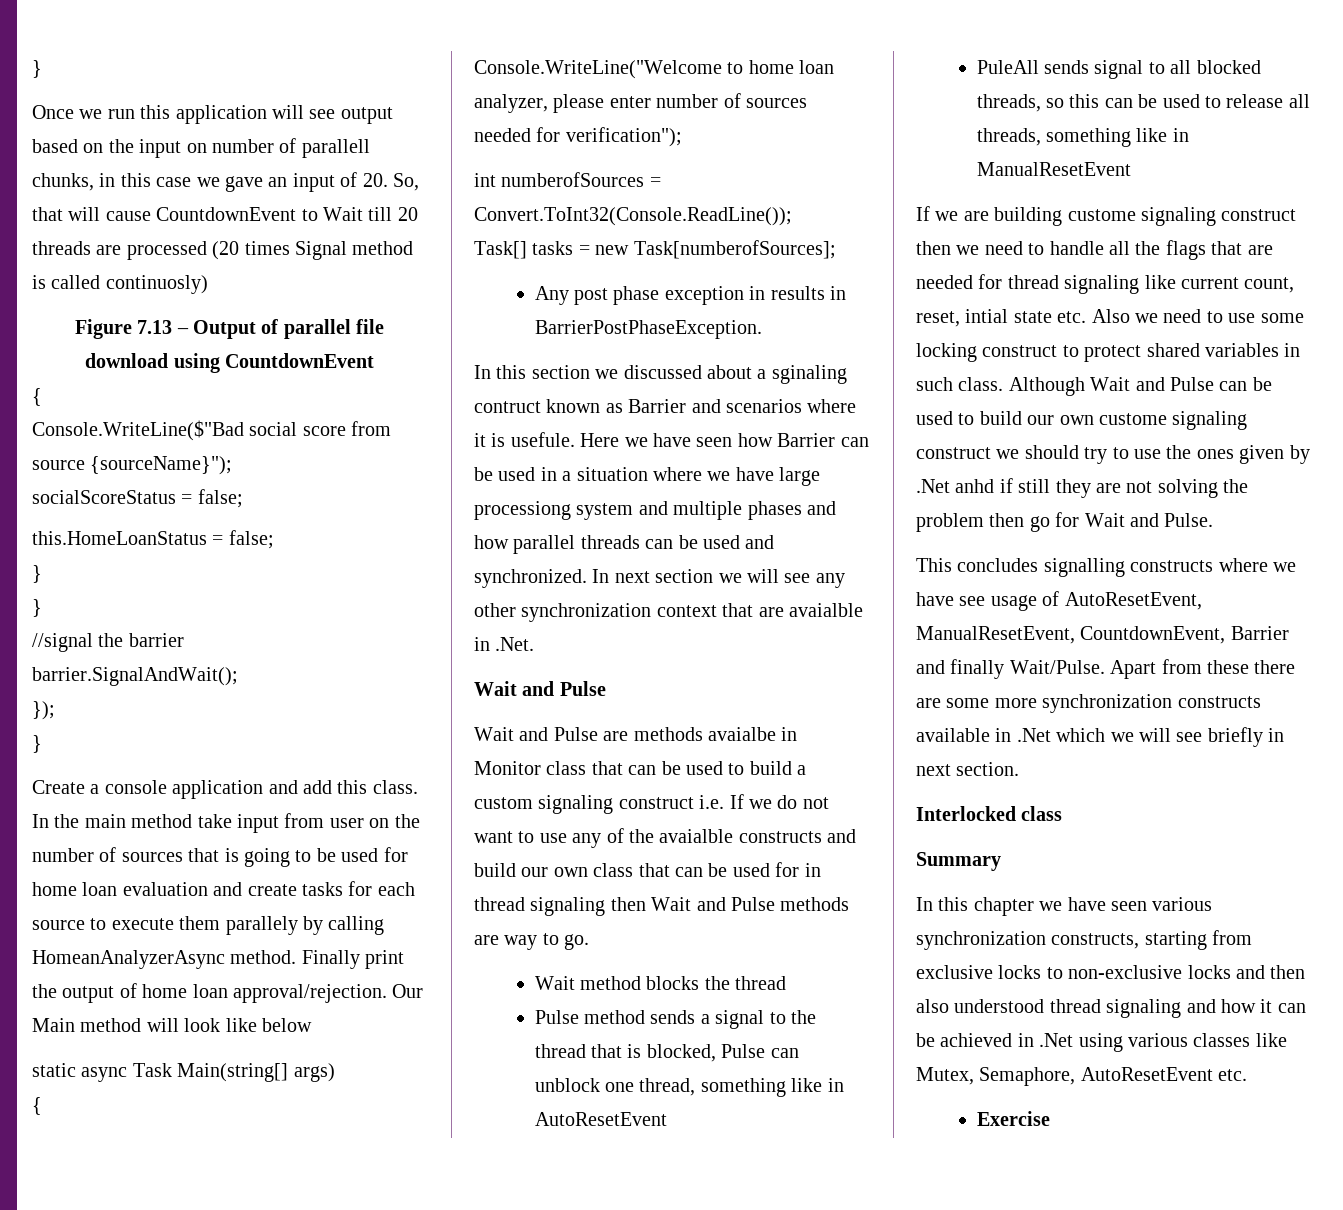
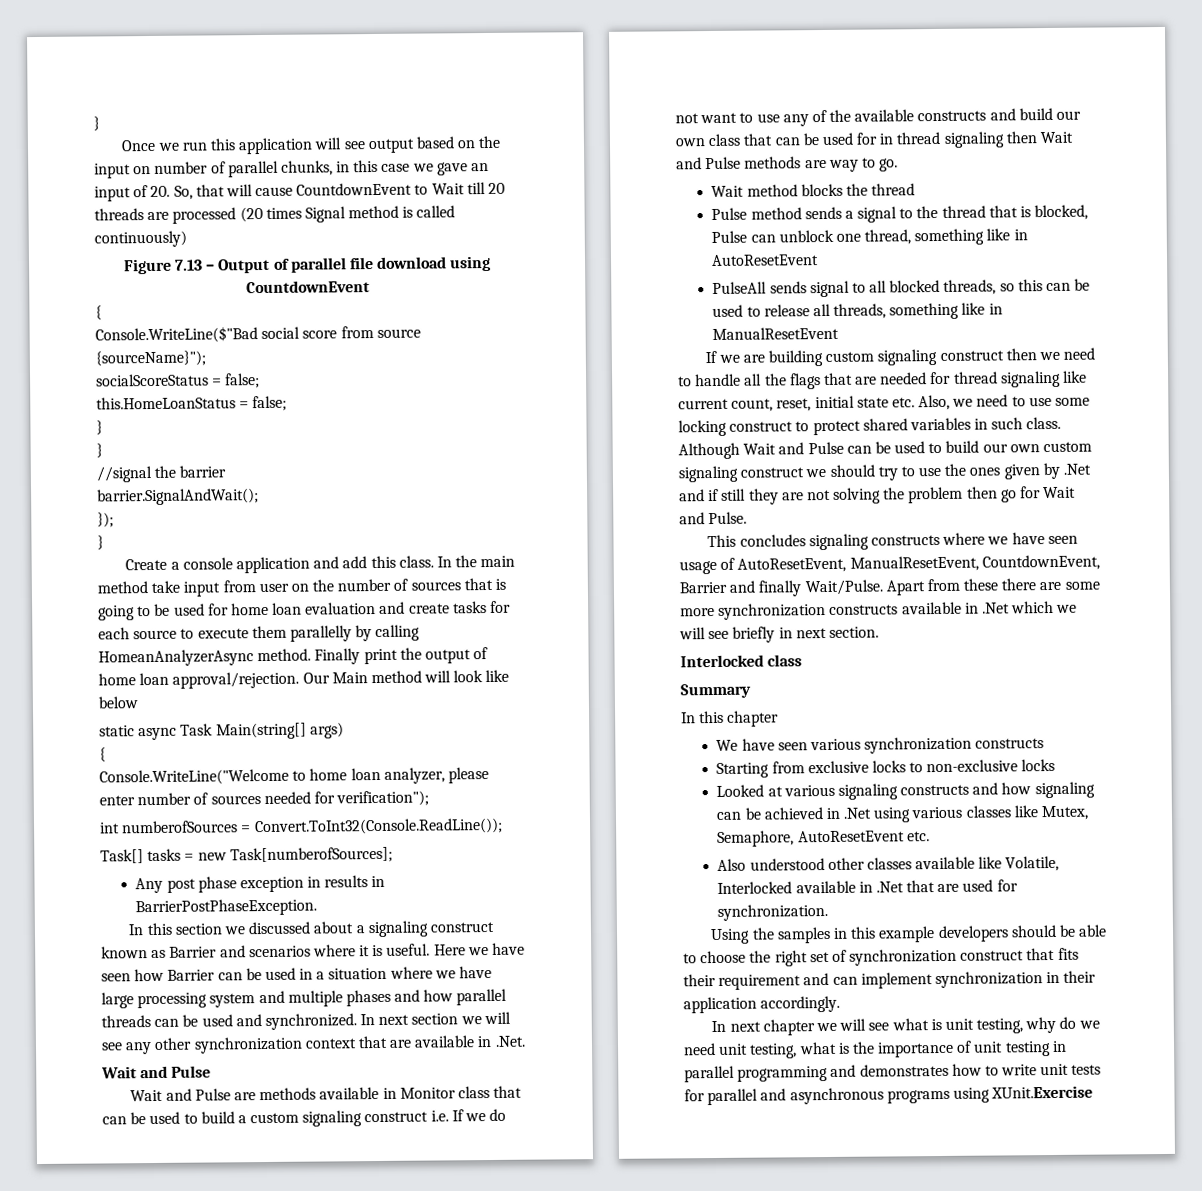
[301,139,370,158] parallell -> [227,160,279,178] parallel
[105,275,208,294] continuosly) -> [94,230,187,248] continuously)
[225,916,298,935] parallely -> [289,625,352,642] parallelly
[771,365,847,384] [474,401,541,413] sginaling contruct -> [367,920,494,938] signaling construct
[510,432,575,447] usefule. -> [386,943,431,956] useful.
[474,501,571,520] processiong -> [137,992,208,1009] processing
[789,603,863,617] avaialble -> [414,1035,476,1048] available
[708,727,776,741] avaialbe -> [319,1086,380,1100] available
[659,829,734,843] avaialble -> [854,109,915,122] available
[976,60,1039,74] PuleAll -> [712,281,768,294] PulseAll
[1067,209,1136,221] custome -> [825,351,875,362] custom
[965,309,1009,323] intial -> [814,395,855,409] initial
[1091,309,1130,323] Also -> [918,394,951,411] Also,
[1099,413,1167,425] custome -> [1043,441,1093,453] custom
[955,479,995,493] anhd -> [679,489,705,502] and
[1043,558,1125,577] signalling -> [808,533,869,551] signaling
[959,596,986,606] see -> [1047,535,1078,545] seen
[1039,901,1063,911] we -> [716,739,739,751] // We
[1051,931,1207,950] constructs, starting -> [975,738,1045,749] [716,762,770,778] constructs // Starting
[1236,965,1306,979] [916,999,1273,1018] and then also understood thread signaling and how it -> [716,781,1095,800] // Looked at various signaling constructs and how signaling
[976,1111,1050,1126] Exercise -> [717,855,1060,872] [717,879,1018,894] [717,903,829,921] [710,924,1108,945] [683,947,1079,967] [683,970,1097,990] [683,995,841,1014] [711,1016,1100,1036] [683,1040,1067,1059] [684,1063,1102,1083] [684,1085,1094,1106] Also understood other classes available like Volatile, Interlocked available in .Net that are used for synchronization. // Using the samples in this example developers should be able to choose the right set of synchronization construct that fits their requirement and can implement synchronization in their application accordingly. // In next chapter we will see what is unit testing, why do we need unit testing, what is the importance of unit testing in parallel programming and demonstrates how to write unit tests for parallel and asynchronous programs using XUnit.Exercise

